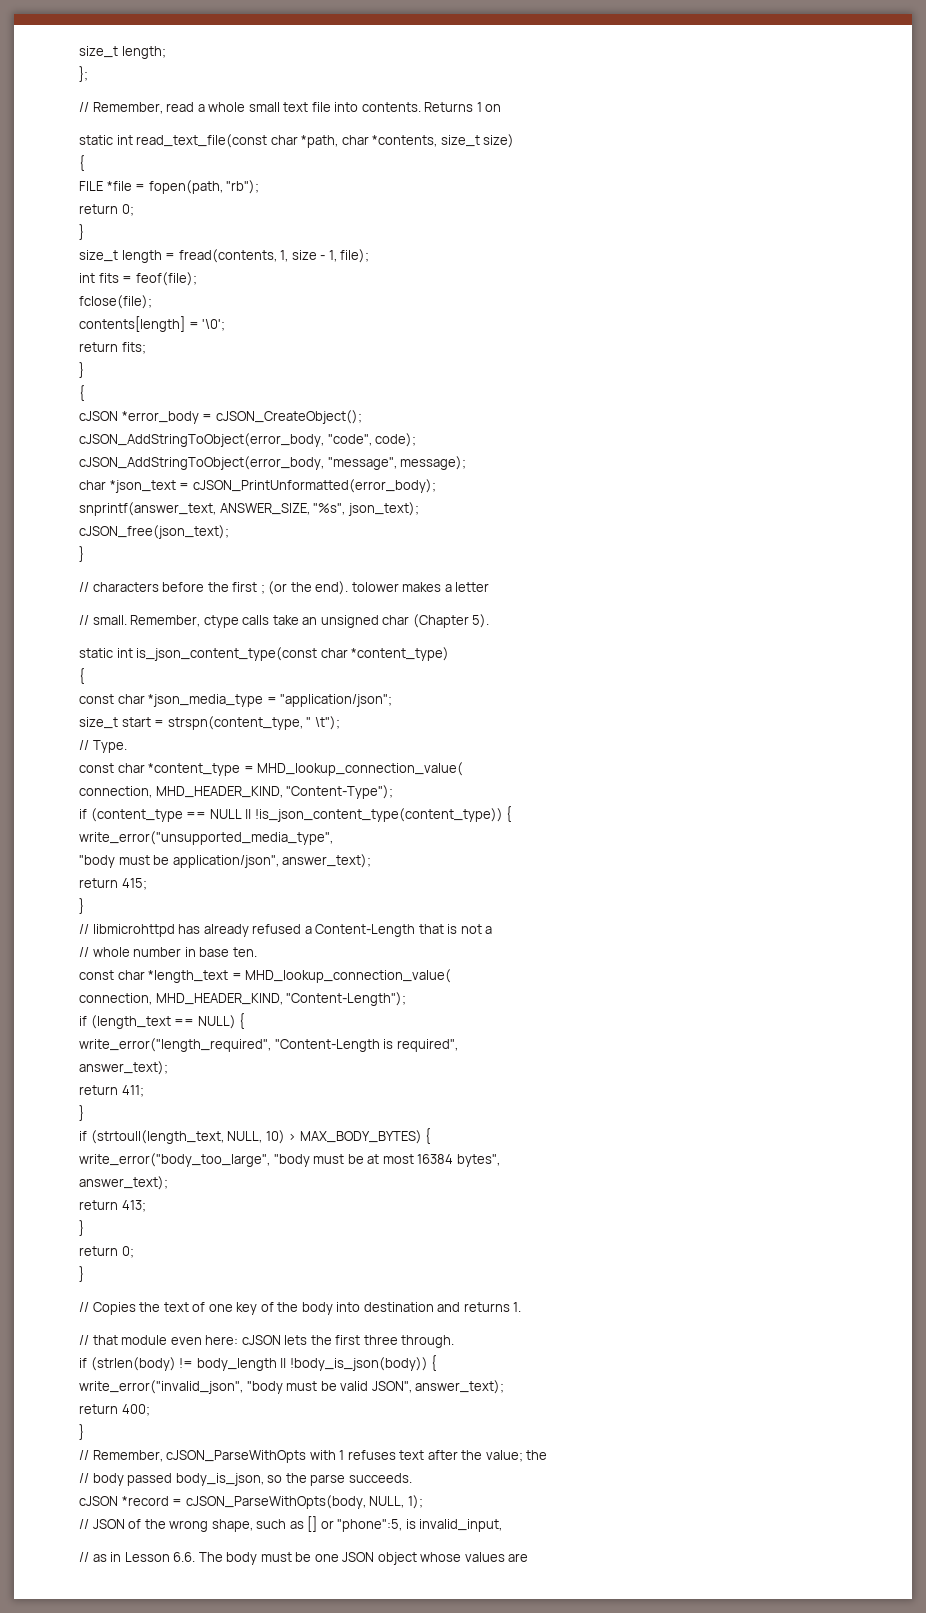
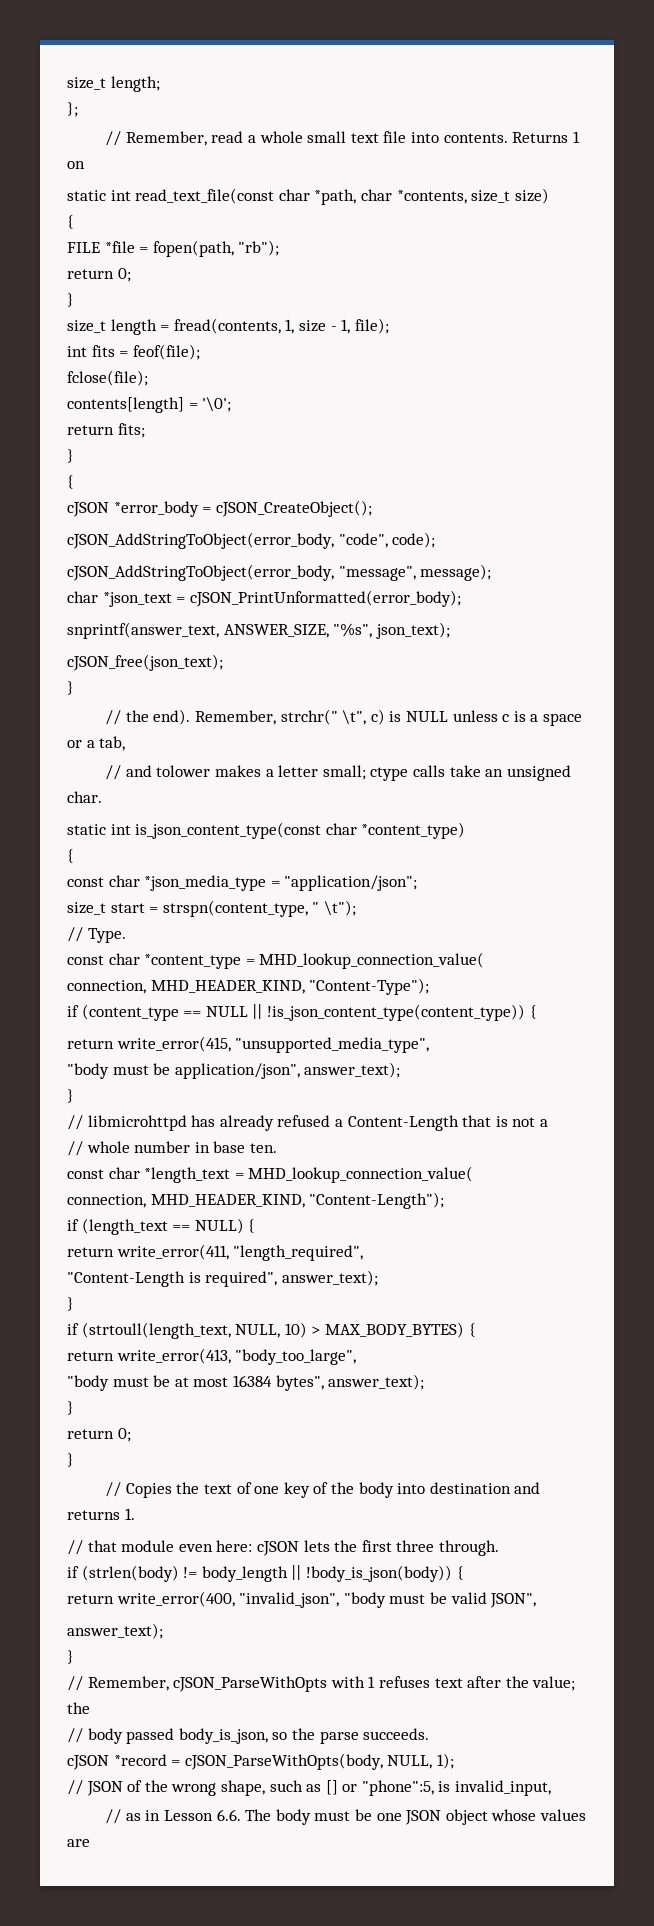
[92,581,349,595] characters before the first ; (or the end). -> [125,709,582,726] [67,736,126,751] [105,765,152,780] the end). Remember, strchr(" \t", c) is NULL unless c is a space or a tab, // // and
[79,615,201,627] // // small. Remember, -> [322,765,366,780] small;
[382,614,490,628] char (Chapter 5). -> [67,791,102,803] char.
[79,831,333,845] write_error("unsupported_media_type", -> [67,1036,430,1053] return write_error(415, "unsupported_media_type",
[79,878,147,890] // return 415; -> (401, 1070) none
[79,1038,271,1052] write_error("length_required", -> [67,1244,364,1261] return write_error(411, "length_required", //
[79,1061,168,1075] [79,1085,144,1097] // answer_text); // return 411; -> [281,1270,378,1286] answer_text);
[79,1153,270,1167] write_error("body_too_large", -> [67,1348,357,1365] return write_error(413, "body_too_large", //
[79,1176,168,1190] [79,1200,146,1212] // answer_text); // return 413; -> [328,1374,425,1390] answer_text);
[79,1380,243,1394] write_error("invalid_json", -> [67,1591,340,1608] return write_error(400, "invalid_json",
[415,1380,505,1394] [79,1404,150,1416] answer_text); // return 400; -> [67,1623,163,1639] // answer_text);

